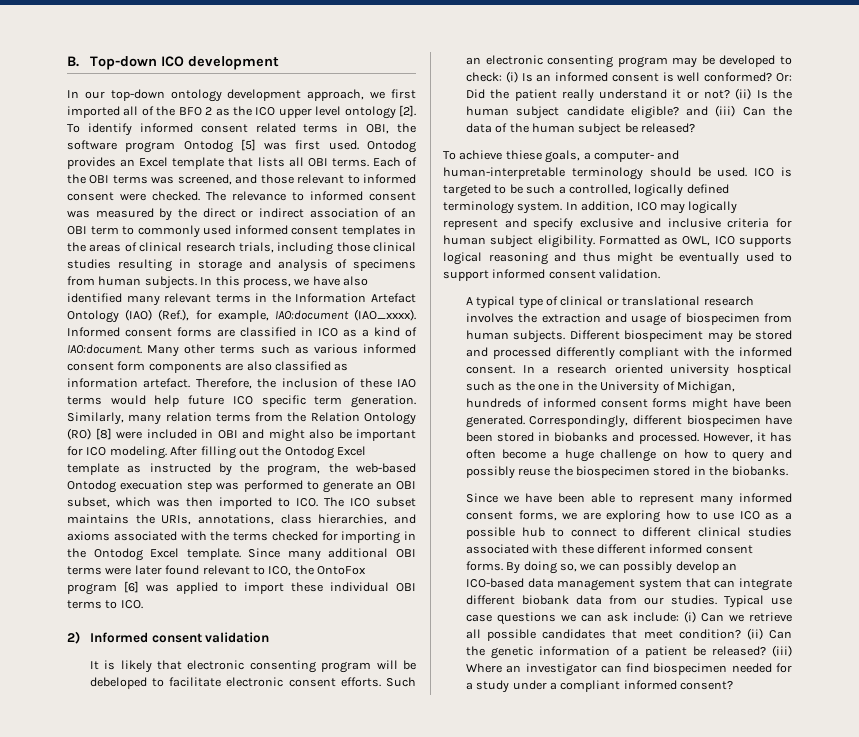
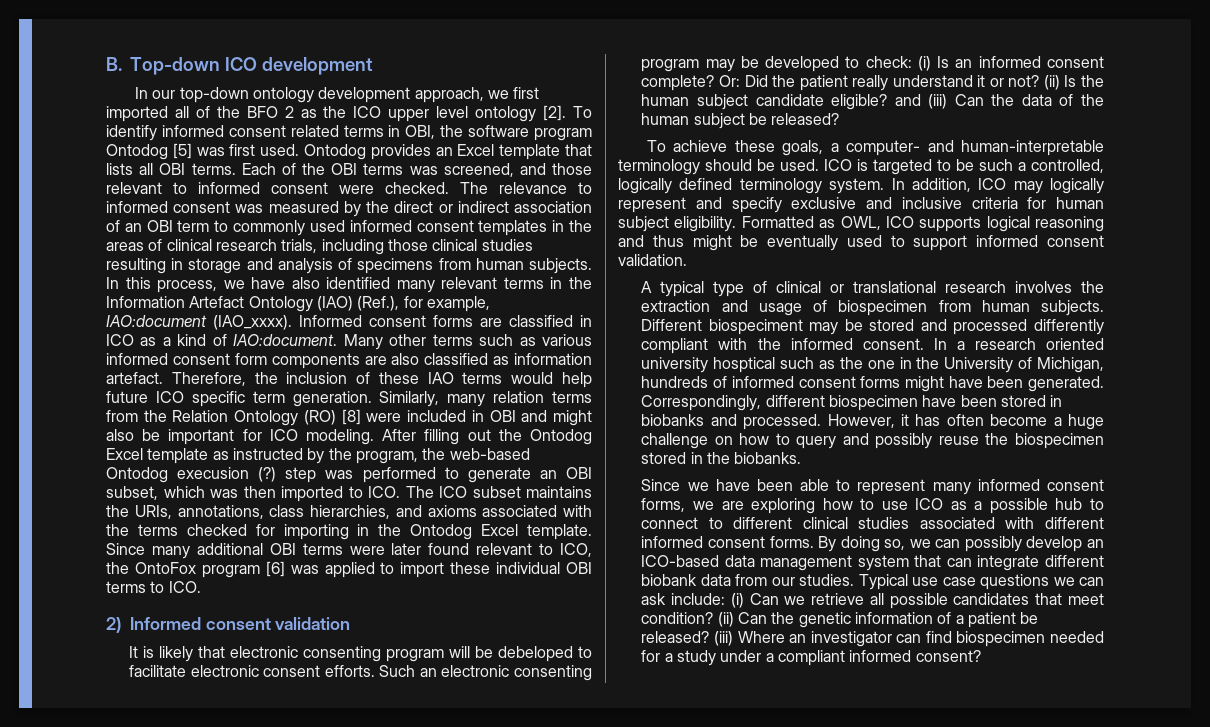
[120,480,184,490] execuation -> [177,467,277,482] execusion (?)
[662,72,773,82] is well conformed? -> [641,75,715,91] complete?
[505,150,542,160] thiese -> [734,140,775,152] these
[561,544,594,554] these -> (1035, 523) none

